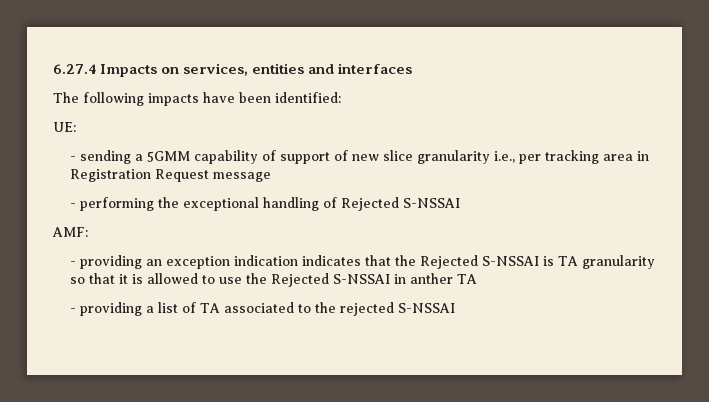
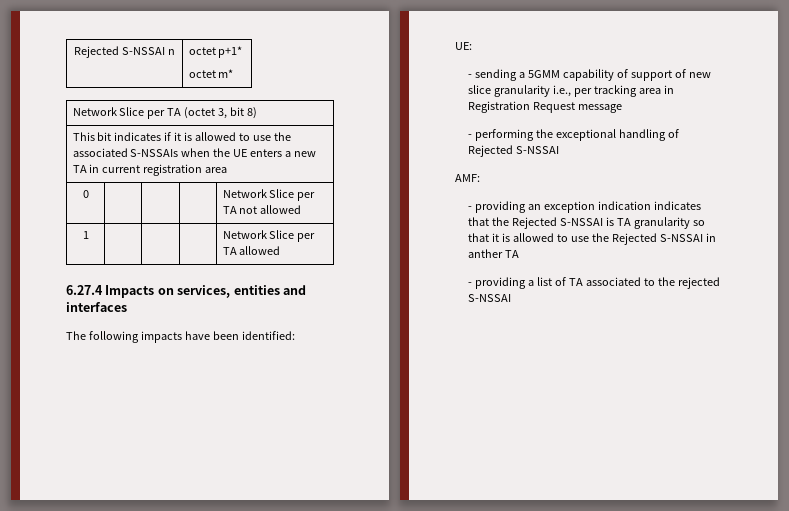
(53, 69) none -> [74,46,175,58] [188,46,243,58] [188,69,234,78] [72,107,258,119] [72,132,292,141] [72,148,317,157] [72,164,228,176] [82,190,89,198] [222,189,316,201] [222,205,302,214] [82,231,89,239] [222,230,316,242] [222,246,281,255] Rejected S-NSSAI n | octet p+1* // octet m* // Network Slice per TA (octet 3, bit 8) // This bit indicates if it is allowed to use the associated S-NSSAIs when the UE enters a new TA in current registration area // 0 | | | | Network Slice per TA not allowed // 1 | | | | Network Slice per TA allowed //

